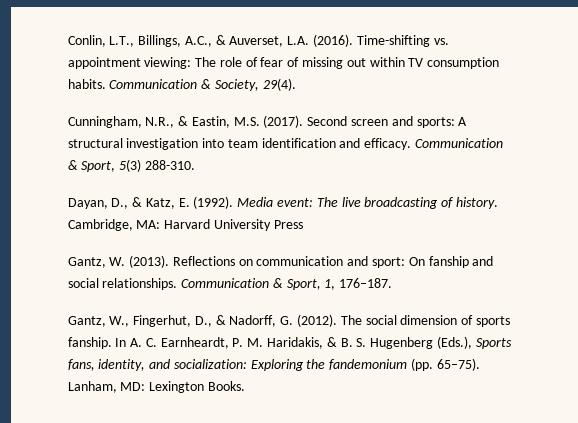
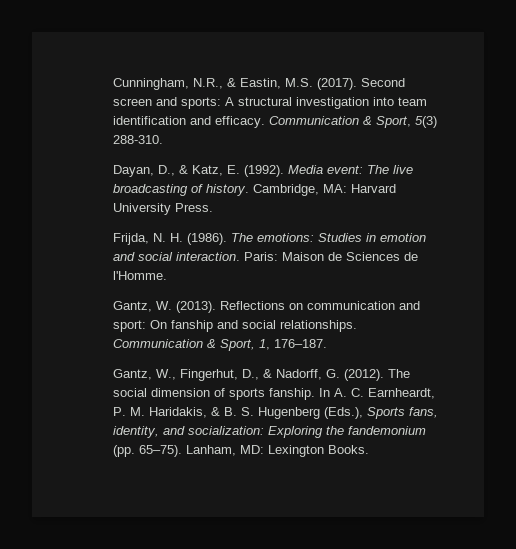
[67,34,449,47] [67,57,500,69] [67,78,296,91] Conlin, L.T., Billings, A.C., & Auverset, L.A. (2016). Time-shifting vs. appointment viewing: The role of fear of missing out within TV consumption habits. Communication & Society, 29(4). // -> (112, 84) none
[273,220,303,229] Press -> [174,203,213,212] [112,233,426,245] [112,252,418,261] [112,271,167,280] Press. // Frijda, N. H. (1986). The emotions: Studies in emotion and social interaction. Paris: Maison de Sciences de l'Homme.

